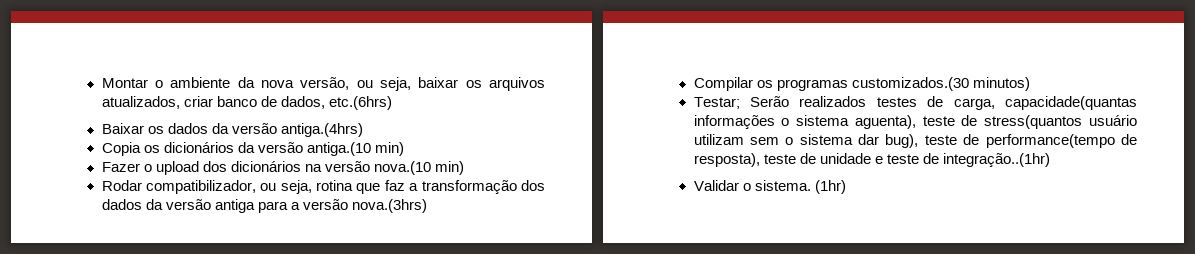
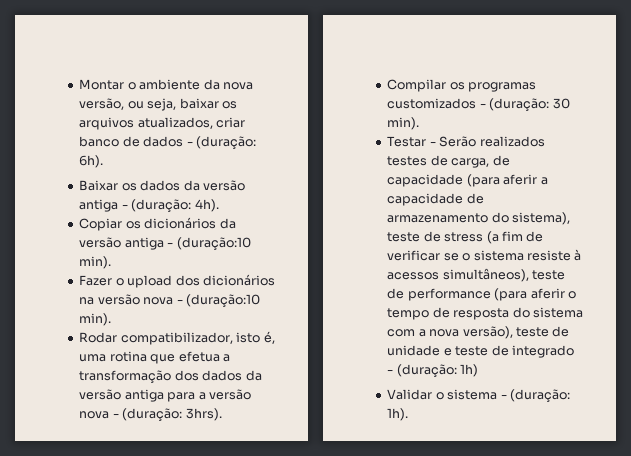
[280,96,392,110] dados, etc.(6hrs) -> [143,136,256,150] [79,155,104,168] dados - (duração: 6h).
[280,123,363,137] [101,142,404,156] antiga.(4hrs) // Copia os dicionários da versão antiga.(10 min) -> [79,199,219,213] [79,217,236,231] [79,237,251,251] [79,256,112,269] antiga - (duração: 4h). // Copiar os dicionários da versão antiga - (duração:10 min).
[373,161,464,175] nova.(10 min) -> [143,294,260,308] [79,313,112,326] nova - (duração:10 min).
[260,180,312,194] ou seja, -> [236,331,275,344] [79,354,107,362] isto é, uma
[384,180,405,191] faz -> [178,351,220,362] efetua
[351,199,427,213] nova.(3hrs) -> [79,408,222,422] nova - (duração: 3hrs).
[851,77,1030,91] [693,97,740,109] customizados.(30 minutos) // Testar; -> [387,98,570,112] [387,117,420,130] [387,136,436,147] customizados - (duração: 30 min). // Testar -
[1005,96,1137,110] [693,115,1137,129] [693,134,1137,148] [693,153,760,167] capacidade(quantas informações o sistema aguenta), teste de stress(quantos usuário utilizam sem o sistema dar bug), teste de performance(tempo de resposta), -> [492,155,510,166] [387,174,548,187] [387,193,484,206] [387,212,571,225] [387,231,544,244] [387,249,582,261] [387,268,566,282] [387,288,576,301] [387,307,583,320] [387,326,513,339] de capacidade (para aferir a capacidade de armazenamento do sistema), teste de stress (a fim de verificar se o sistema resiste à acessos simultâneos), teste de performance (para aferir o tempo de resposta do sistema com a nova versão),
[942,153,1050,167] [693,180,846,194] integração..(1hr) // Validar o sistema. (1hr) -> [511,345,574,358] [387,364,479,378] [387,389,570,403] [387,408,409,421] integrado - (duração: 1h) // Validar o sistema - (duração: 1h).

